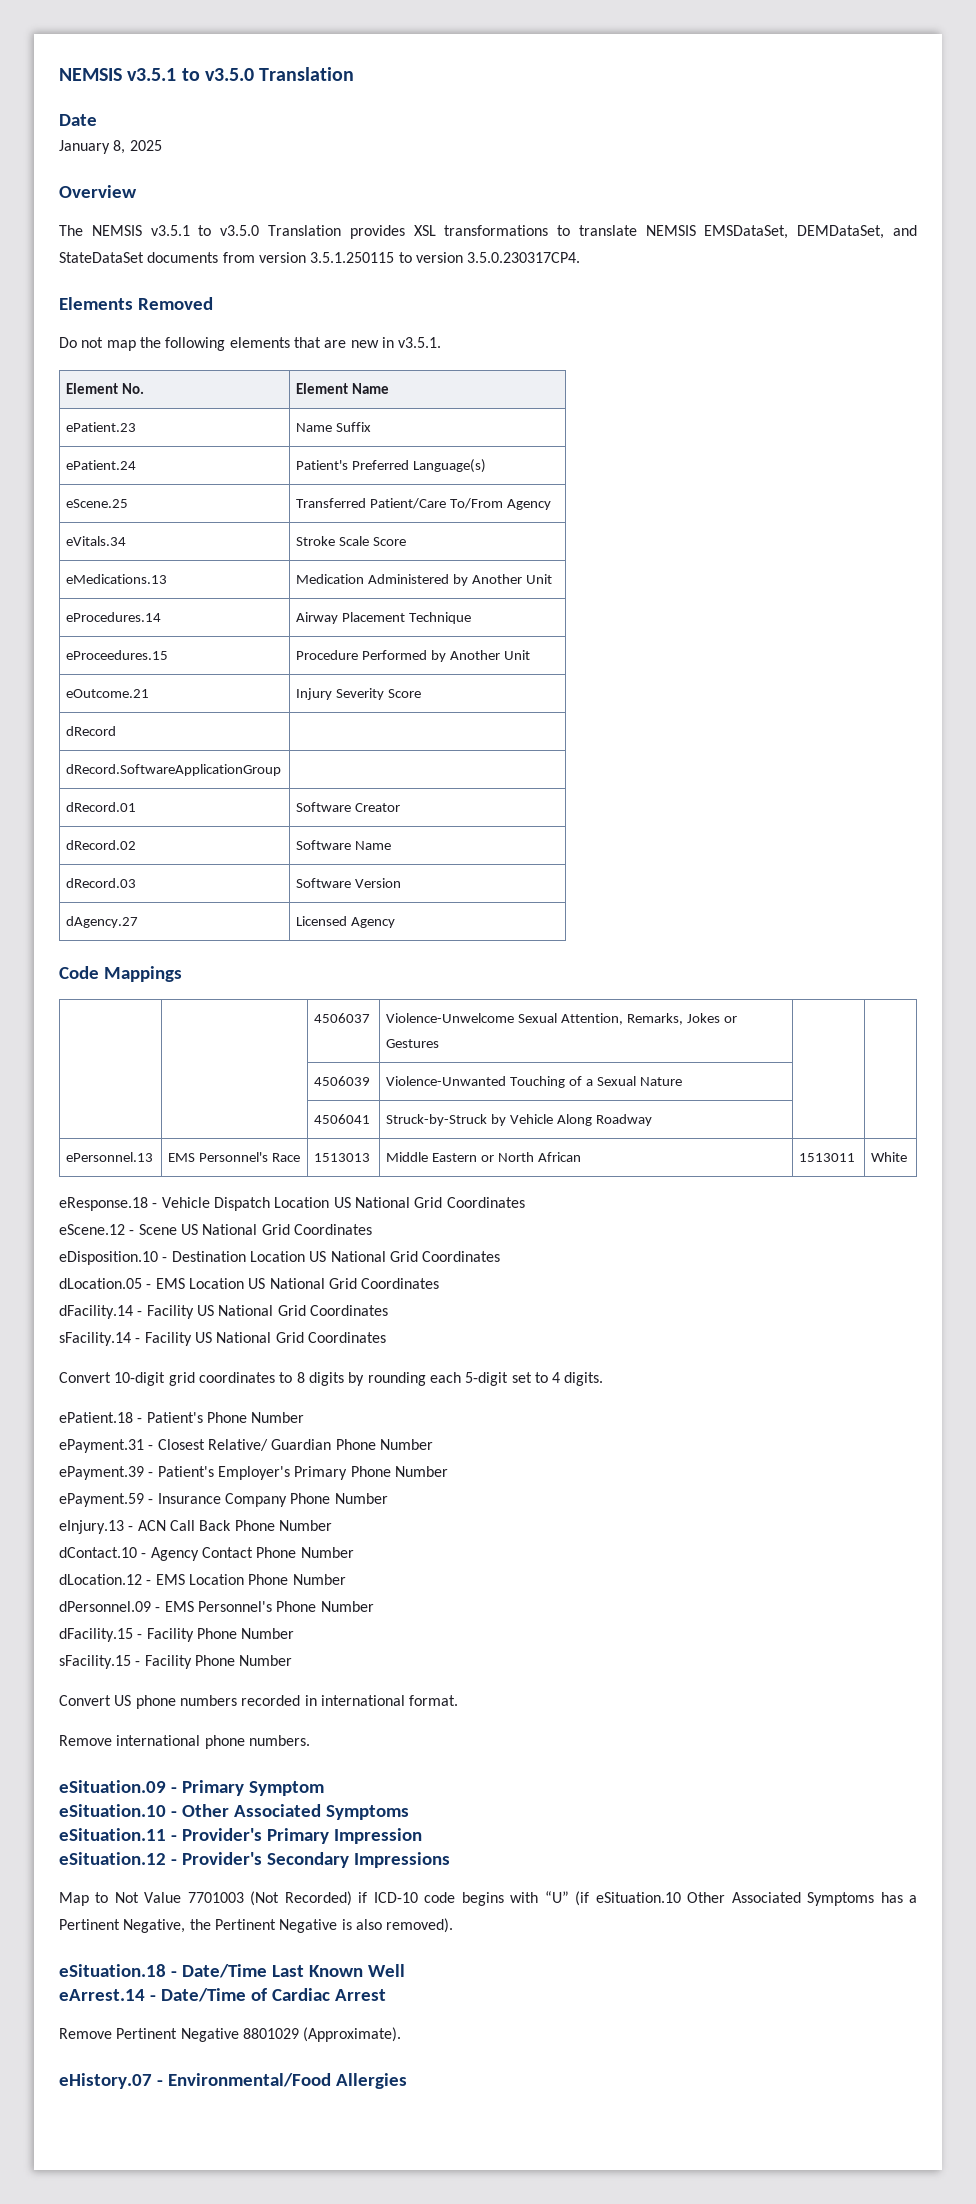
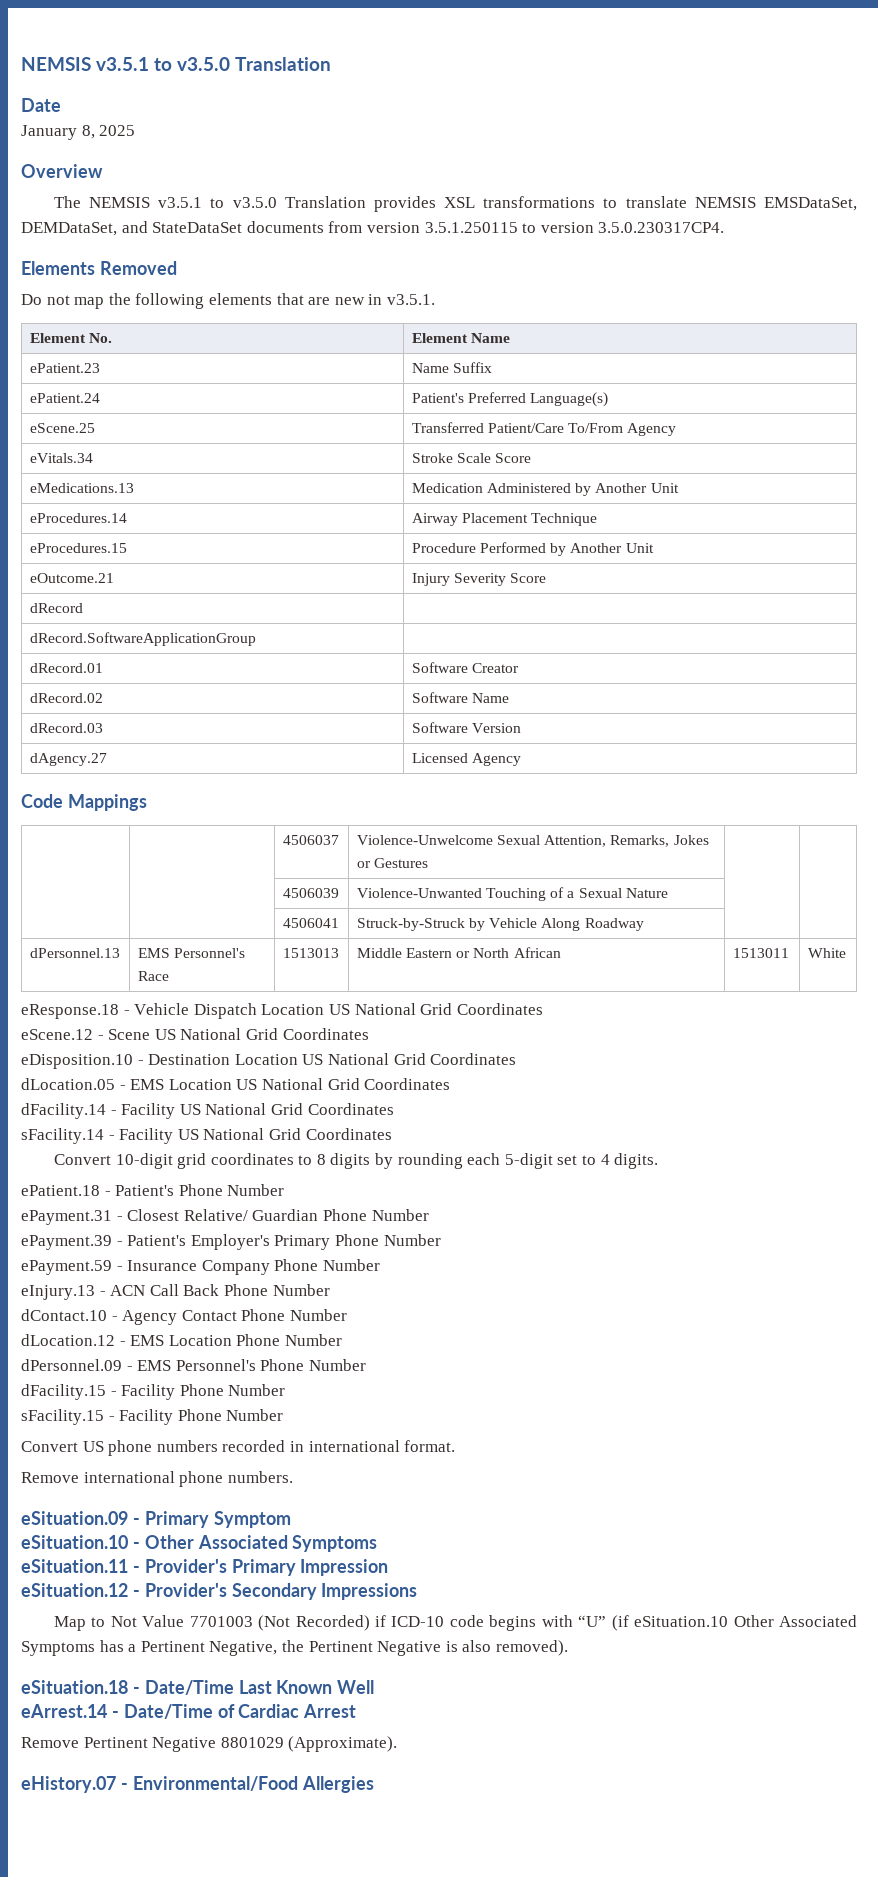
[66,650,169,660] eProceedures.15 -> [29,543,127,553] eProcedures.15
[66,1152,154,1162] ePersonnel.13 -> [29,948,120,958] dPersonnel.13

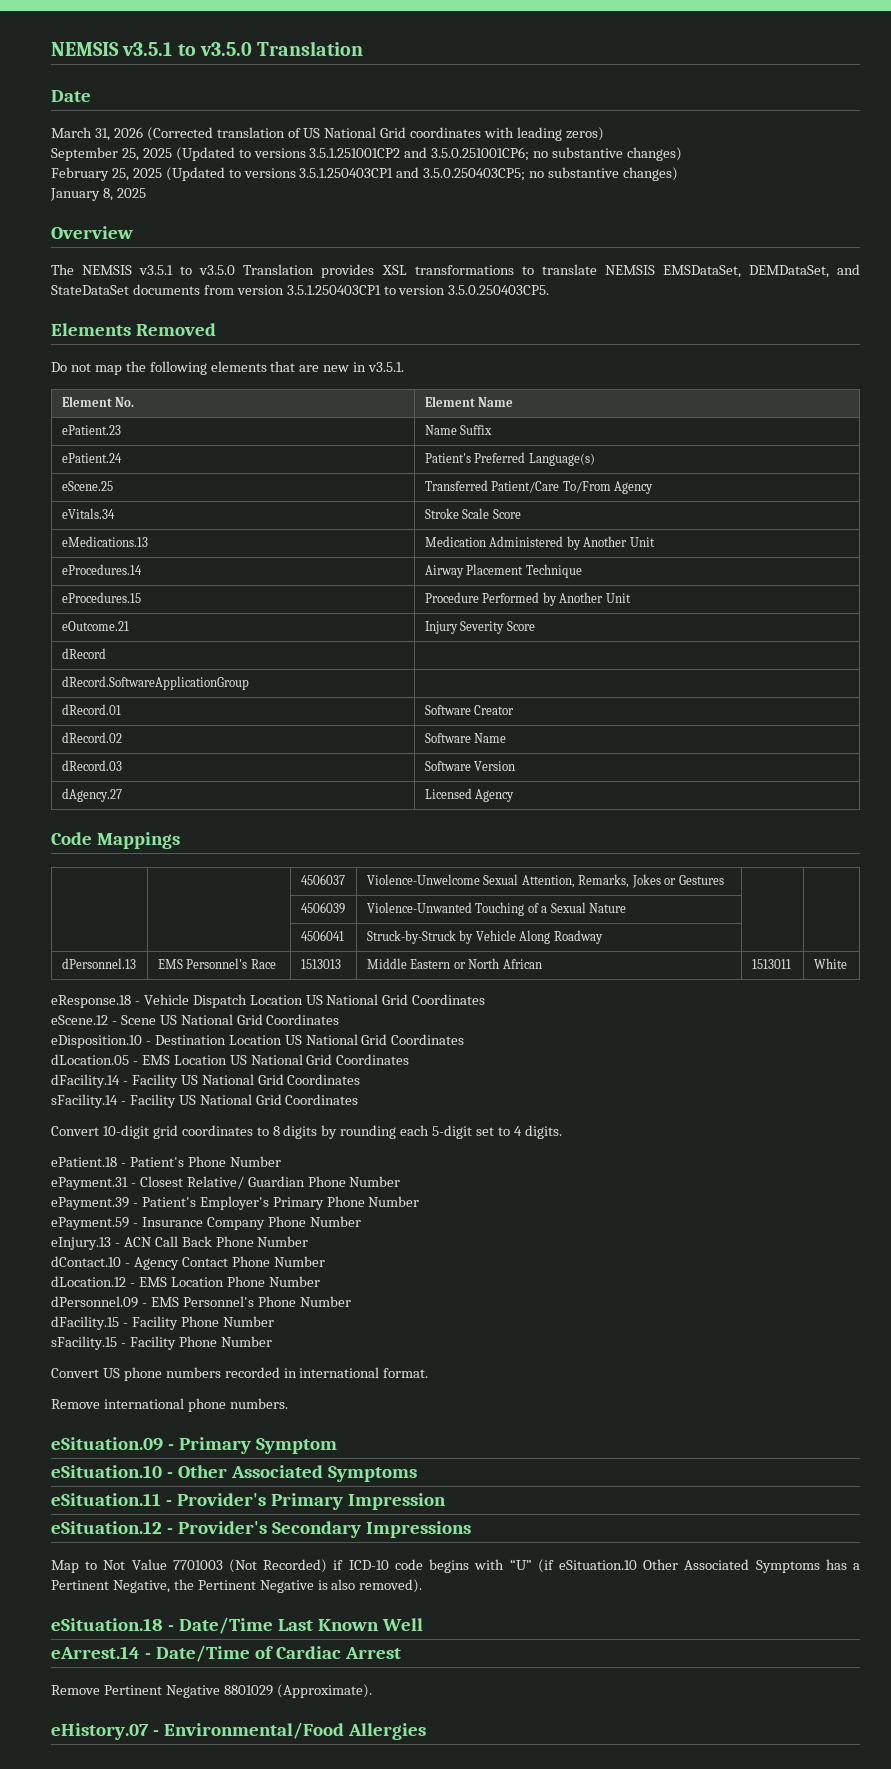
(61, 105) none -> [51,127,604,141] [51,147,683,161] [51,167,679,181] // March 31, 2026 (Corrected translation of US National Grid coordinates with leading zeros) // September 25, 2025 (Updated to versions 3.5.1.251001CP2 and 3.5.0.251001CP6; no substantive changes) // February 25, 2025 (Updated to versions 3.5.1.250403CP1 and 3.5.0.250403CP5; no substantive changes)
[424,222,518,233] 3.5.1.250115 -> [286,285,381,295] 3.5.1.250403CP1
[598,222,725,233] 3.5.0.230317CP4. -> [448,285,550,295] 3.5.0.250403CP5.

